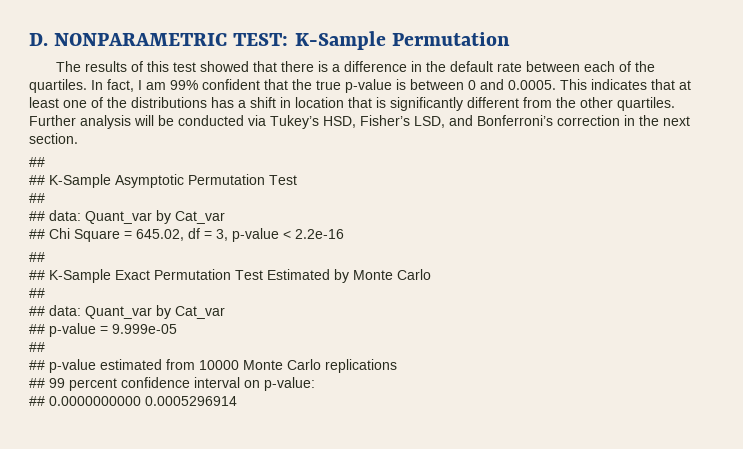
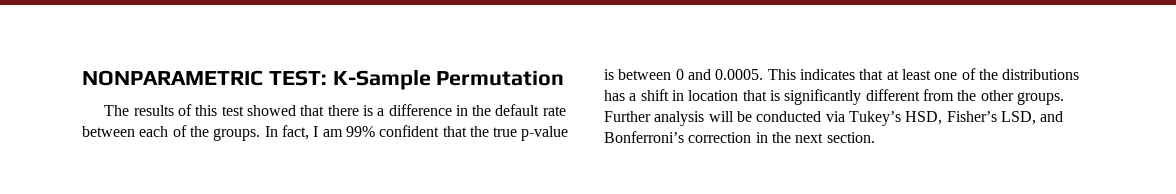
[29,33,48,46] D. -> (82, 78) none
[29,79,87,93] quartiles. -> [213,128,261,141] groups.
[617,97,675,111] quartiles. -> [1016,92,1064,105] groups.
[29,157,45,167] [29,174,297,188] [29,193,45,203] [29,210,225,224] [29,228,344,242] [29,252,45,262] [29,269,431,283] [29,288,45,298] [29,305,225,319] [29,323,177,337] [29,342,45,352] [29,359,397,373] [29,377,315,391] [29,396,237,406] // ## // ## K-Sample Asymptotic Permutation Test // ## // ## data: Quant_var by Cat_var // ## Chi Square = 645.02, df = 3, p-value < 2.2e-16 // ## // ## K-Sample Exact Permutation Test Estimated by Monte Carlo // ## // ## data: Quant_var by Cat_var // ## p-value = 9.999e-05 // ## // ## p-value estimated from 10000 Monte Carlo replications // ## 99 percent confidence interval on p-value: // ## 0.0000000000 0.0005296914 -> (875, 137) none

